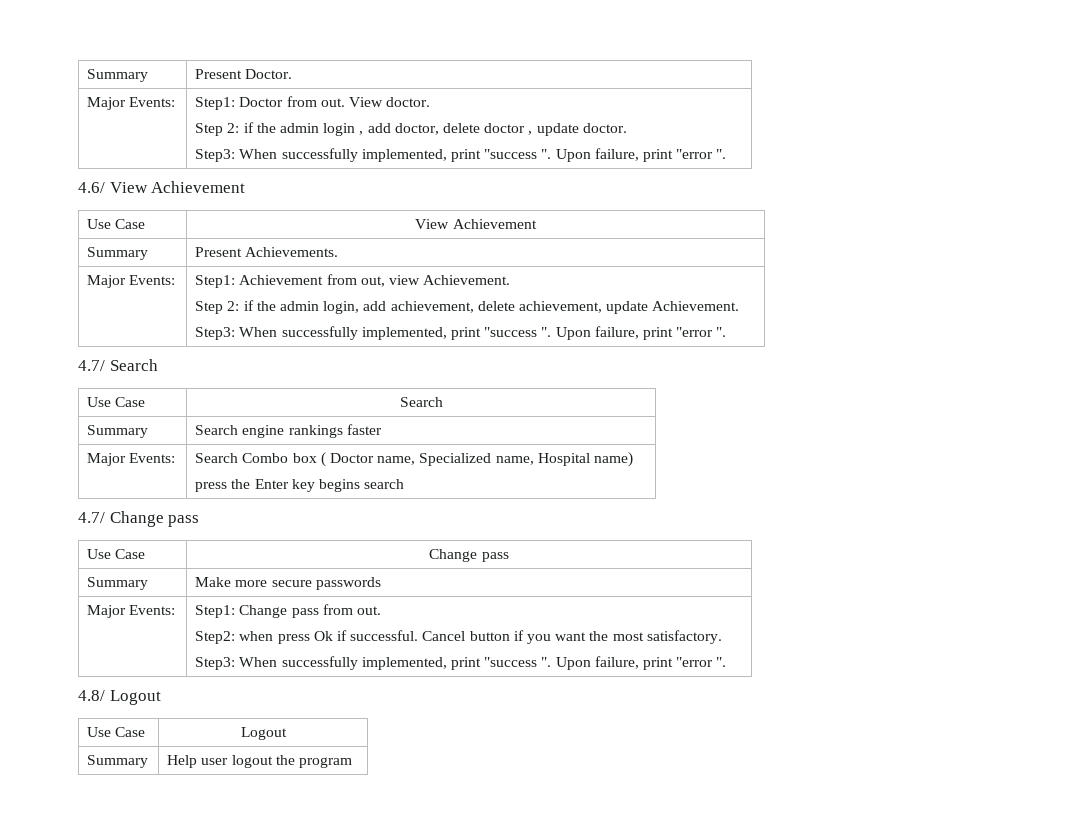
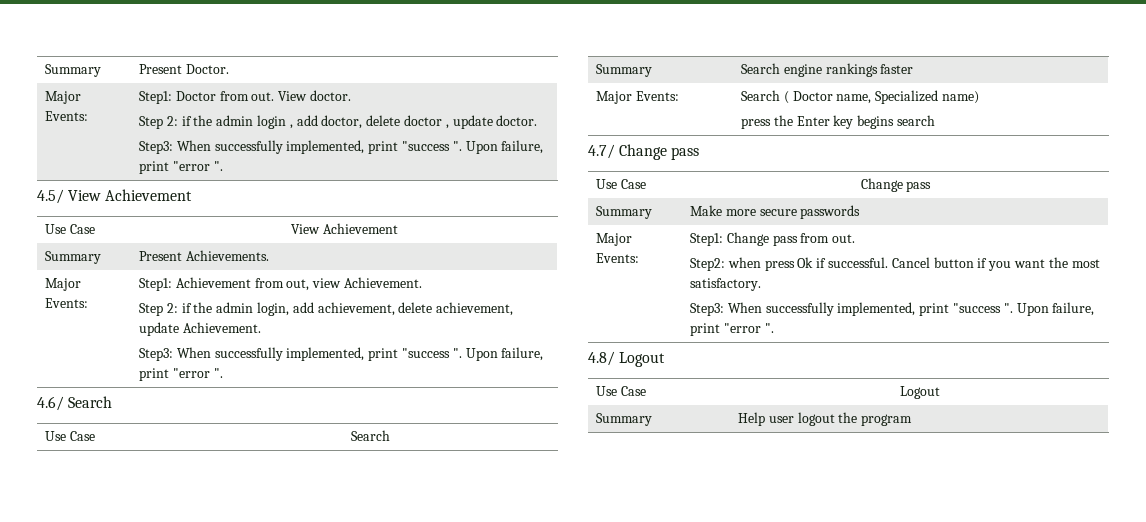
[78,182,105,193] 4.6/ -> [37,189,64,204] 4.5/
[78,360,105,371] 4.7/ -> [37,396,64,411] 4.6/
[242,453,317,463] Combo box -> (781, 95) none
[495,453,590,466] name, Hospital -> (939, 97) none

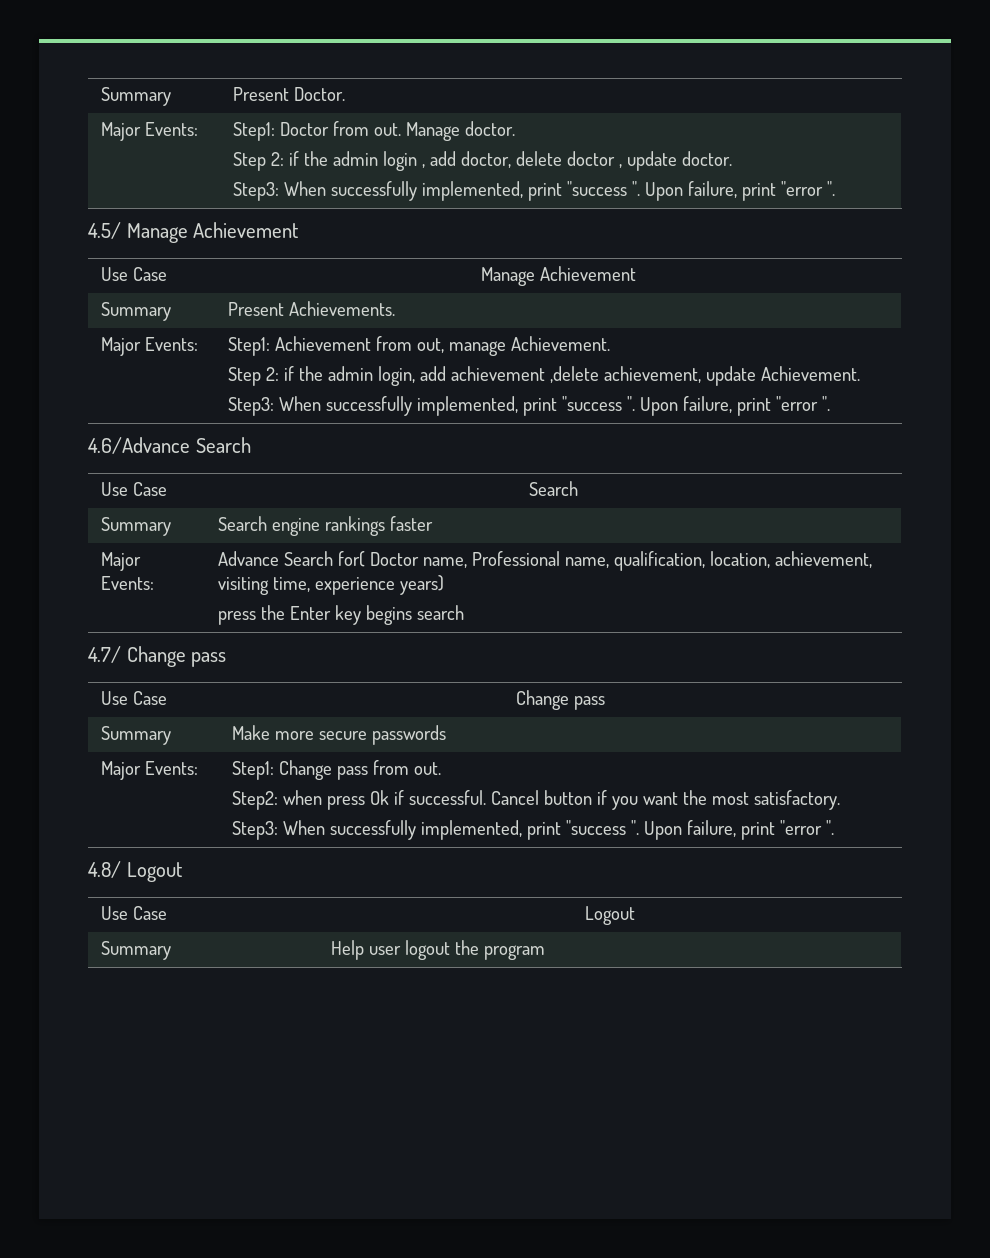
[278,91,308,101] View -> [406,122,461,141] Manage
[68,190,102,201] View -> [126,223,188,243] Manage
[291,224,321,234] View -> [481,267,536,286] Manage
[312,278,342,288] view -> [449,341,507,356] manage
[317,302,433,316] achievement, delete -> [451,366,600,383] achievement ,delete
[37,396,64,411] 4.6/ -> [88,437,190,454] 4.6/Advance
[741,90,980,104] Search ( Doctor name, Specialized name) -> [218,551,873,571] [218,575,445,595] Advance Search for( Doctor name, Professional name, qualification, location, achievement, visiting time, experience years)

